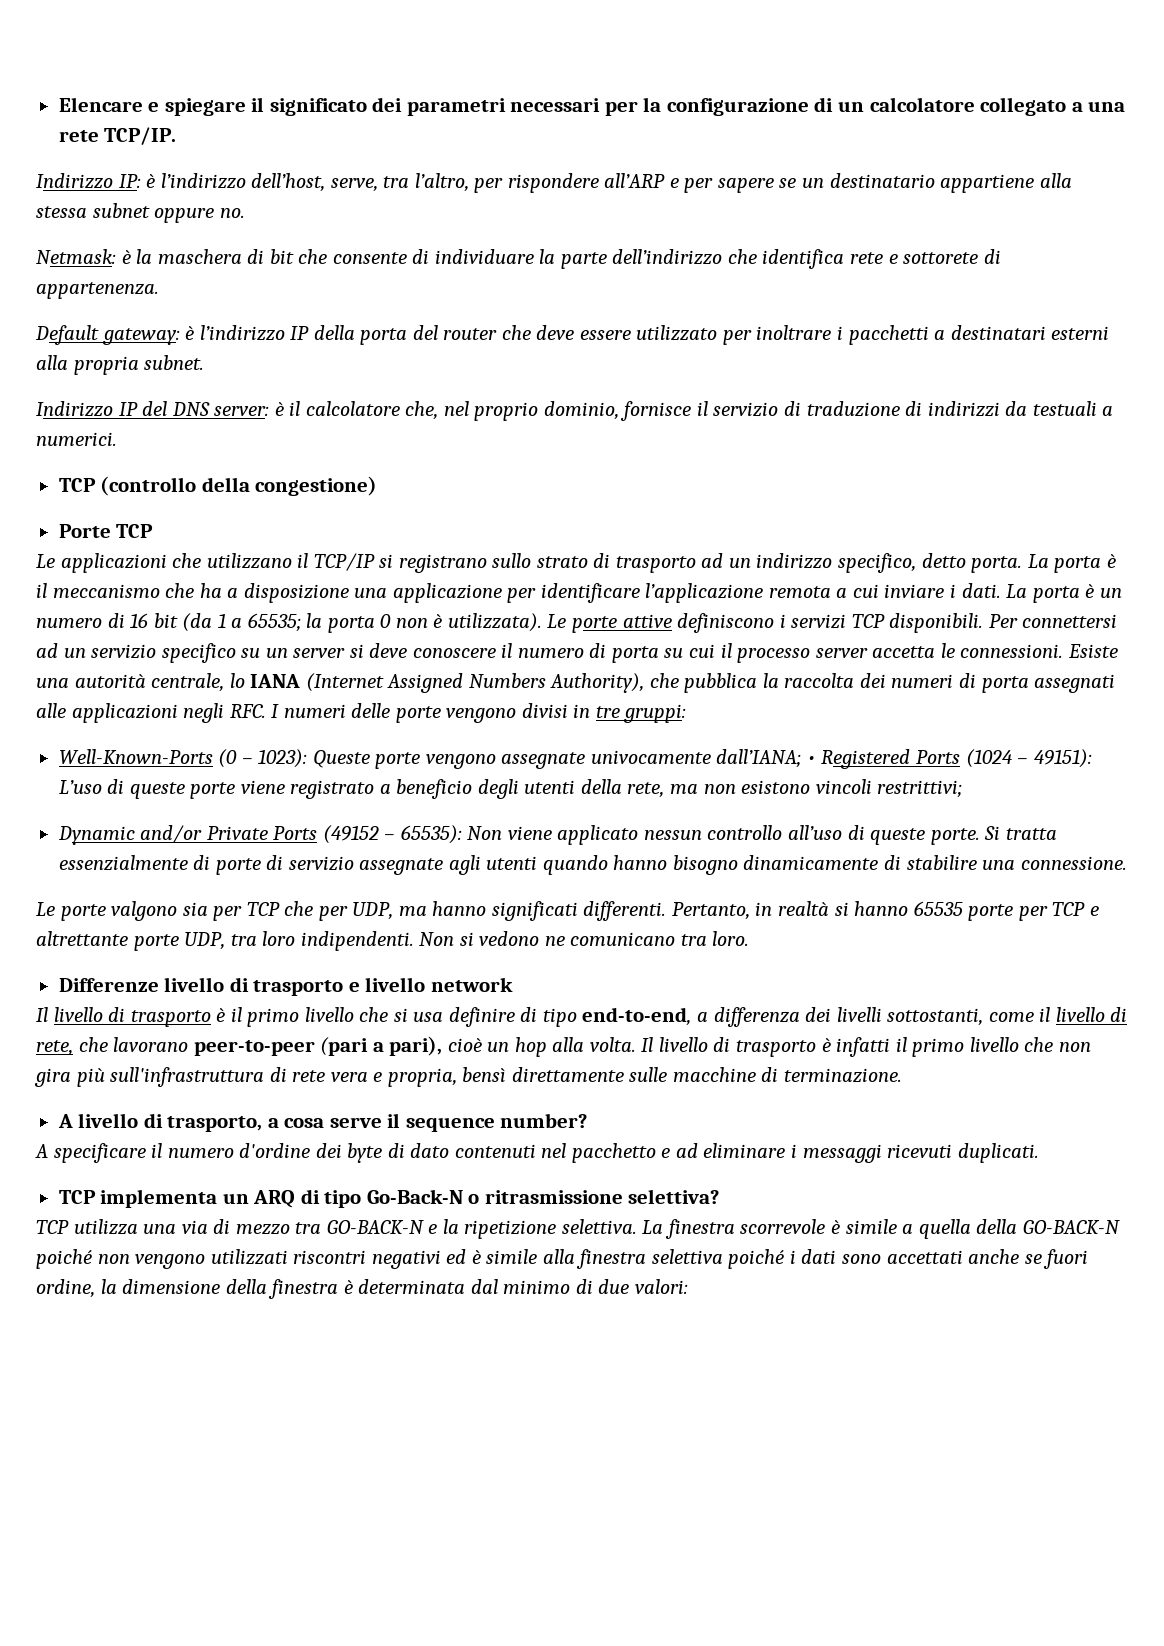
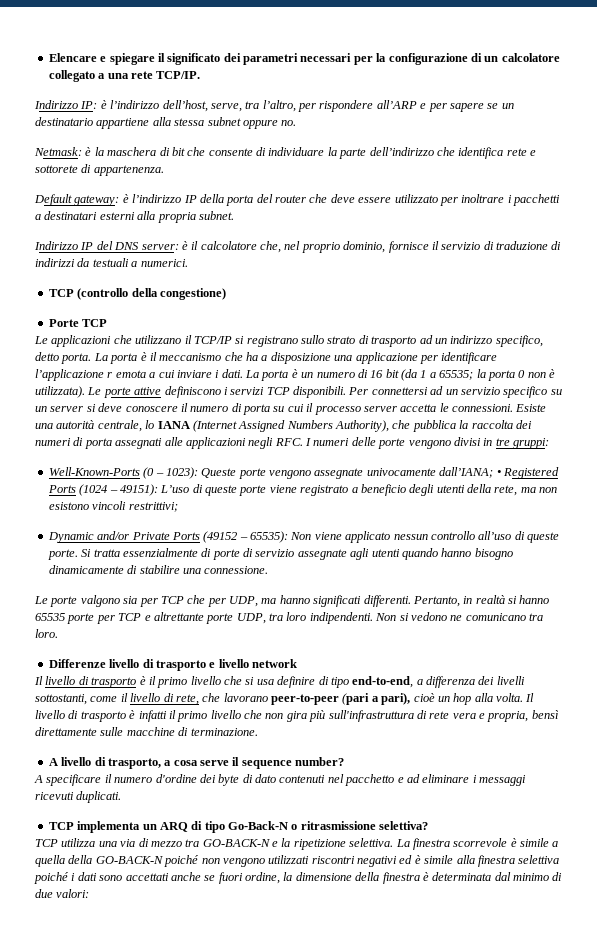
[768,586,831,598] remota -> [107,370,146,378] r emota

